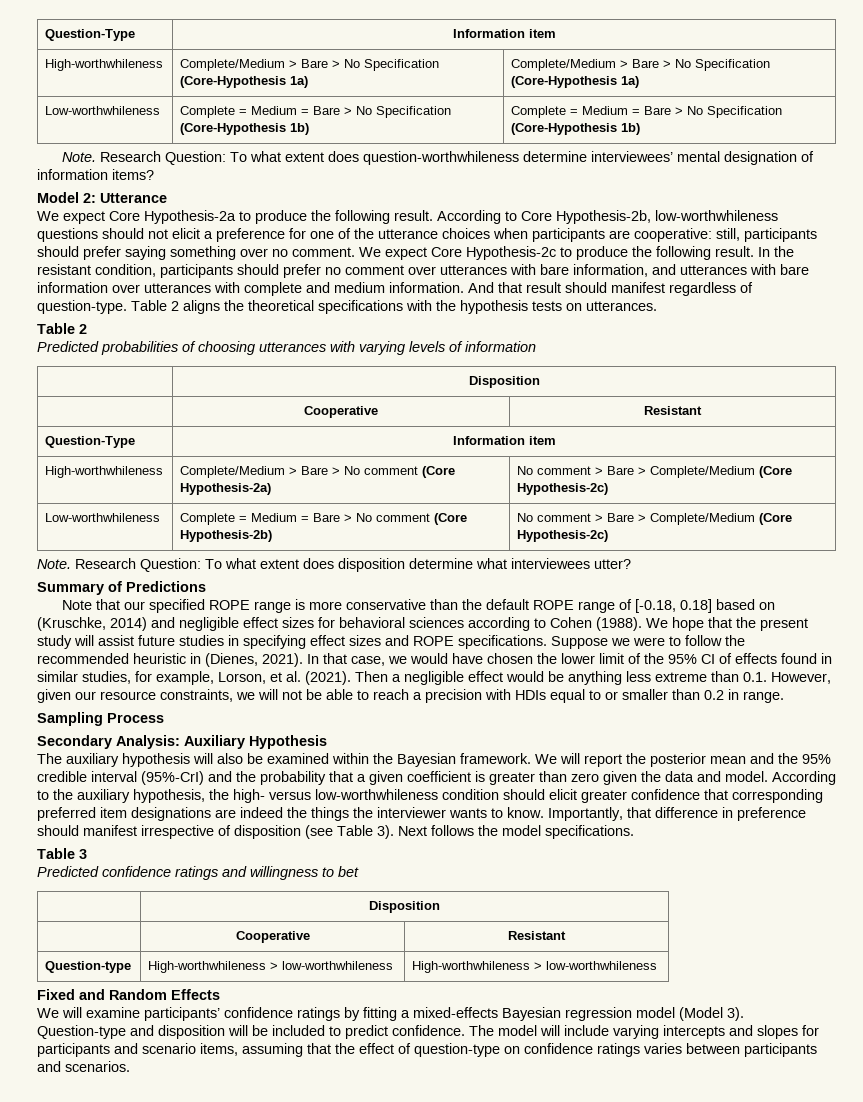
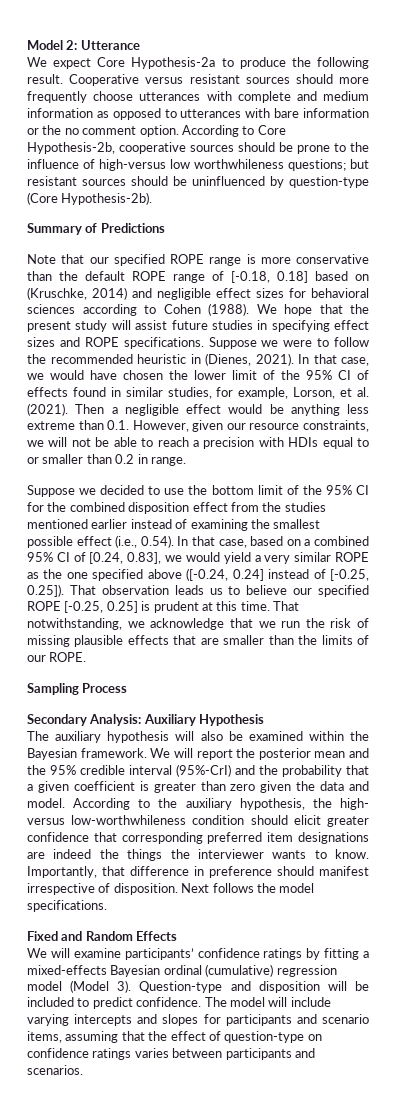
[45,29,136,41] [452,29,556,38] [45,59,164,71] [180,59,440,71] [180,76,309,88] [511,59,771,71] [511,76,640,88] [45,106,161,115] [180,106,452,118] [180,123,310,135] [511,106,783,118] [511,123,641,135] [61,151,814,165] [37,169,154,180] Question-Type | Information item // High-worthwhileness | Complete/Medium > Bare > No Specification (Core-Hypothesis 1a) | Complete/Medium > Bare > No Specification (Core-Hypothesis 1a) // Low-worthwhileness | Complete = Medium = Bare > No Specification (Core-Hypothesis 1b) | Complete = Medium = Bare > No Specification (Core-Hypothesis 1b) // Note. Research Question: To what extent does question-worthwhileness determine interviewees’ mental designation of information items? // -> (27, 45) none
[437,210,778,224] [37,228,817,242] [37,246,794,260] [37,264,809,278] [37,282,140,293] According to Core Hypothesis-2b, low-worthwhileness questions should not elicit a preference for one of the utterance choices when participants are cooperative: still, participants should prefer saying something over no comment. We expect Core Hypothesis-2c to produce the following result. In the resistant condition, participants should prefer no comment over utterances with bare information, and utterances with bare information over -> [69,74,369,86] [27,91,134,103] Cooperative versus resistant sources should more frequently choose
[389,282,753,296] [37,300,657,314] [37,323,87,334] [37,341,536,355] [468,376,540,388] [303,406,378,418] [644,406,702,415] [45,436,136,448] [452,436,556,445] [45,466,164,478] [180,466,456,478] [180,483,272,495] [517,466,793,478] [517,483,609,495] [45,513,161,522] [180,513,468,525] [180,530,273,542] [517,513,793,525] [517,530,609,542] [37,558,631,572] information. And that result should manifest regardless of question-type. Table 2 aligns the theoretical specifications with the hypothesis tests on utterances. // Table 2 // Predicted probabilities of choosing utterances with varying levels of information // | Disposition // | Cooperative | Resistant // Question-Type | Information item // High-worthwhileness | Complete/Medium > Bare > No comment (Core Hypothesis-2a) | No comment > Bare > Complete/Medium (Core Hypothesis-2c) // Low-worthwhileness | Complete = Medium = Bare > No comment (Core Hypothesis-2b) | No comment > Bare > Complete/Medium (Core Hypothesis-2c) // Note. Research Question: To what extent does disposition determine what interviewees utter? -> [27,108,369,120] [27,125,286,137] [27,142,369,154] [27,159,369,171] [27,176,369,188] [27,192,153,205] information as opposed to utterances with bare information or the no comment option. According to Core Hypothesis-2b, cooperative sources should be prone to the influence of high-versus low worthwhileness questions; but resistant sources should be uninfluenced by question-type (Core Hypothesis-2b).
(784, 697) none -> [27,485,369,497] [27,502,326,514] [27,519,321,531] [27,535,369,548] [27,552,369,564] [27,568,370,581] [27,584,369,597] [27,601,299,613] [27,618,369,630] [27,635,370,647] [27,652,87,662] // Suppose we decided to use the bottom limit of the 95% CI for the combined disposition effect from the studies mentioned earlier instead of examining the smallest possible effect (i.e., 0.54). In that case, based on a combined 95% CI of [0.24, 0.83], we would yield a very similar ROPE as the one specified above ([-0.24, 0.24] instead of [-0.25, 0.25]). That observation leads us to believe our specified ROPE [-0.25, 0.25] is prudent at this time. That notwithstanding, we acknowledge that we run the risk of missing plausible effects that are smaller than the limits of our ROPE.
[234,825,394,839] disposition (see Table 3). -> [113,883,178,895] disposition.
[37,848,87,859] [37,866,359,880] [368,901,440,913] [235,931,310,943] [507,931,566,940] [45,961,132,973] [148,961,394,973] [412,961,658,973] // Table 3 // Predicted confidence ratings and willingness to bet // | Disposition // | Cooperative | Resistant // Question-type | High-worthwhileness > low-worthwhileness | High-worthwhileness > low-worthwhileness -> (107, 906) none
(561, 1014) none -> [163,964,274,977] ordinal (cumulative)

